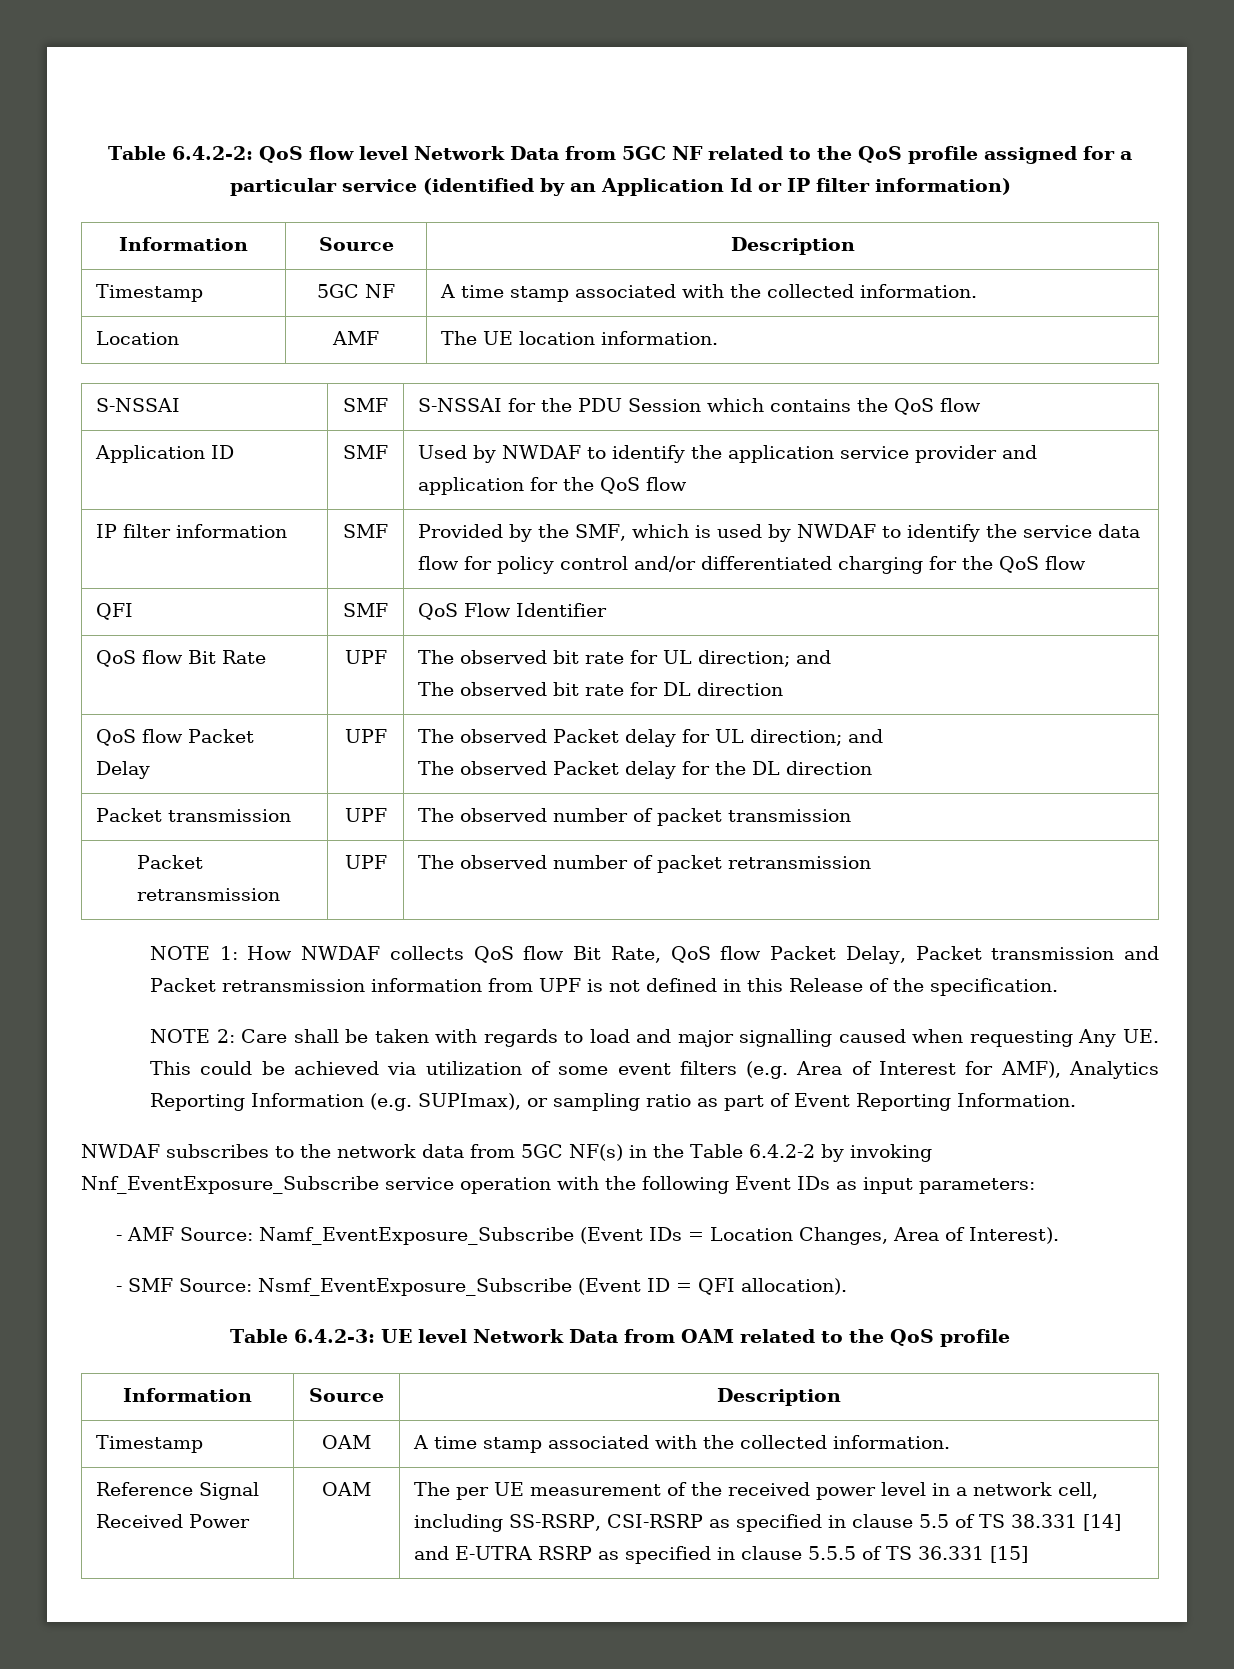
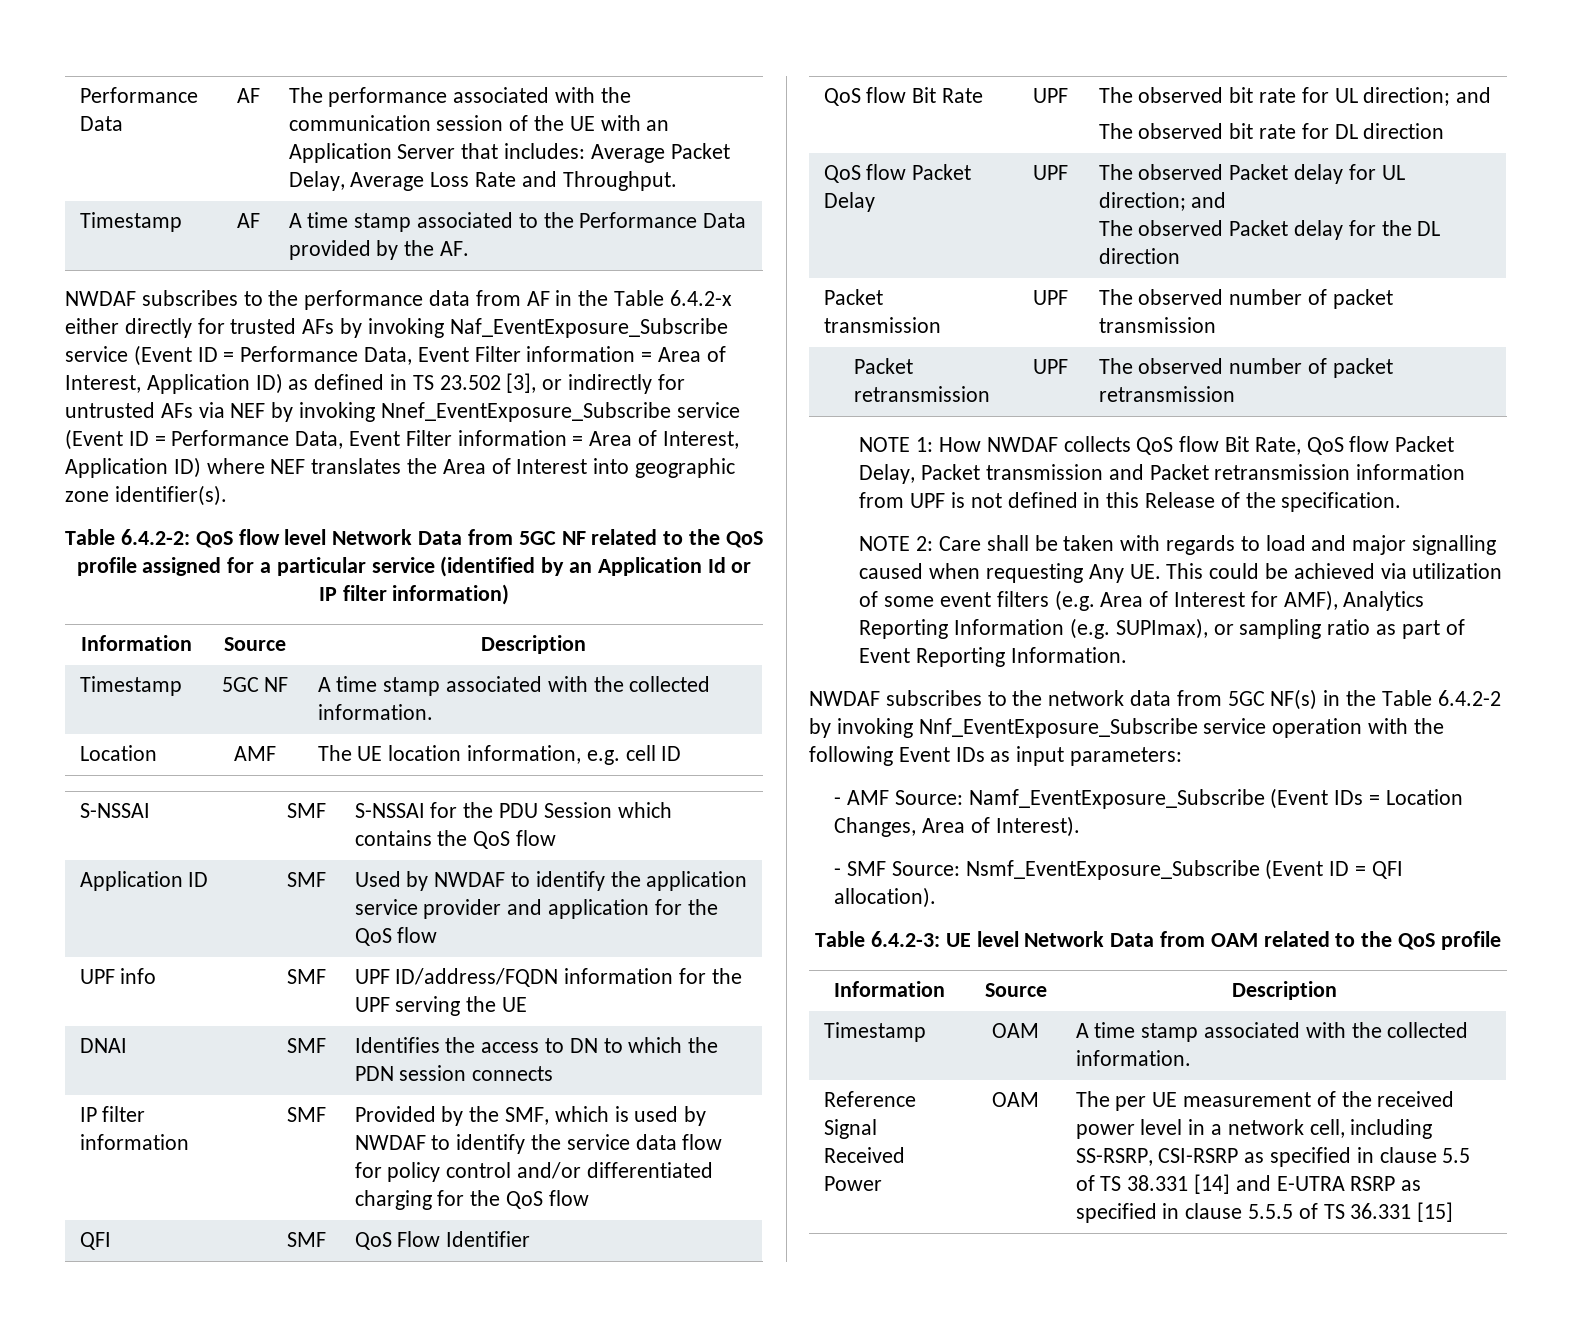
(108, 153) none -> [79,87,198,103] [79,116,123,131] [236,88,260,103] [288,87,631,107] [288,115,670,131] [288,143,730,163] [288,171,677,191] [79,212,182,232] [236,213,260,228] [288,212,747,232] [288,240,469,260] [65,290,732,310] [65,318,728,338] [65,345,726,366] [65,373,685,394] [65,402,740,422] [65,429,739,450] [65,457,736,478] [65,485,227,506] Performance Data | AF | The performance associated with the communication session of the UE with an Application Server that includes: Average Packet Delay, Average Loss Rate and Throughput. // Timestamp | AF | A time stamp associated to the Performance Data provided by the AF. // NWDAF subscribes to the performance data from AF in the Table 6.4.2-x either directly for trusted AFs by invoking Naf_EventExposure_Subscribe service (Event ID = Performance Data, Event Filter information = Area of Interest, Application ID) as defined in TS 23.502 [3], or indirectly for untrusted AFs via NEF by invoking Nnef_EventExposure_Subscribe service (Event ID = Performance Data, Event Filter information = Area of Interest, Application ID) where NEF translates the Area of Interest into geographic zone identifier(s). //
[601,331,719,345] information. -> [466,745,682,765] information, e.g. cell ID
(688, 484) none -> [79,968,157,984] [286,969,326,984] [354,968,742,987] [354,996,527,1016] [79,1038,127,1053] [286,1038,326,1053] [354,1037,719,1053] [354,1065,554,1081] // UPF info | SMF | UPF ID/address/FQDN information for the UPF serving the UE // DNAI | SMF | Identifies the access to DN to which the PDN session connects

